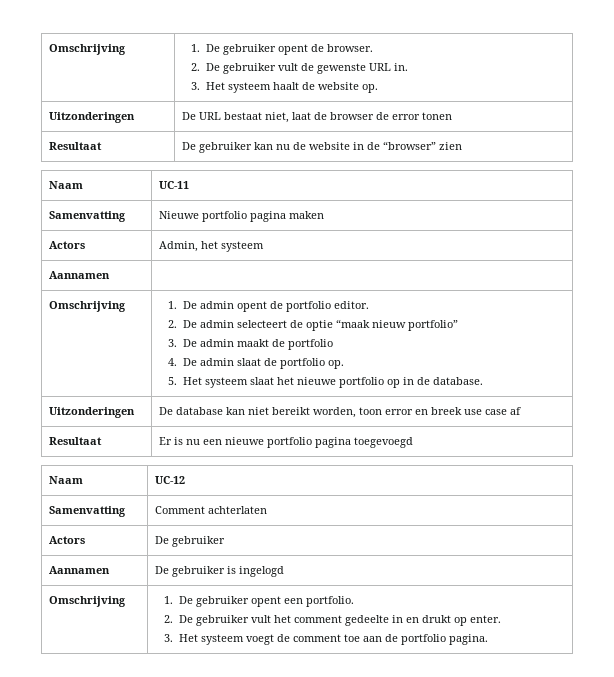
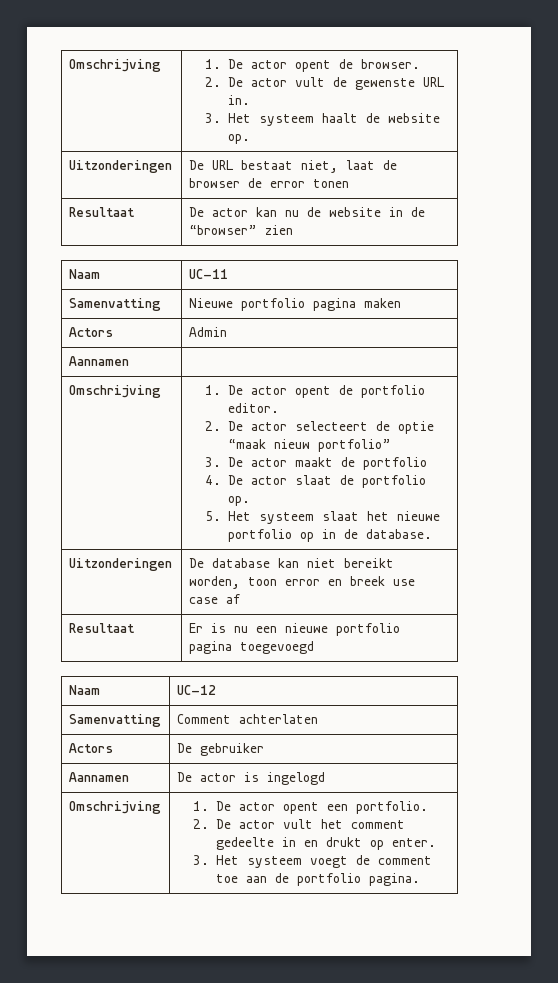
[48,44,126,55] [191,44,276,55] Omschrijving | 1. De gebruiker -> [69,59,162,72] [205,59,287,69] Omschrijving | 1. De actor
[222,63,276,74] gebruiker -> [250,78,287,87] actor
[198,142,252,153] gebruiker -> [212,208,249,217] actor
[158,241,264,252] Admin, het systeem -> [189,327,228,337] Admin
[199,301,234,309] admin -> [250,386,287,395] actor
[199,320,234,328] admin -> [250,422,287,431] actor
[199,339,234,347] admin -> [250,458,287,467] actor
[199,358,234,366] admin -> [250,476,287,485] actor
[171,566,225,577] gebruiker -> [200,773,237,782] actor
[195,596,249,607] gebruiker -> [238,802,275,811] actor
[195,615,249,626] gebruiker -> [238,820,275,829] actor

